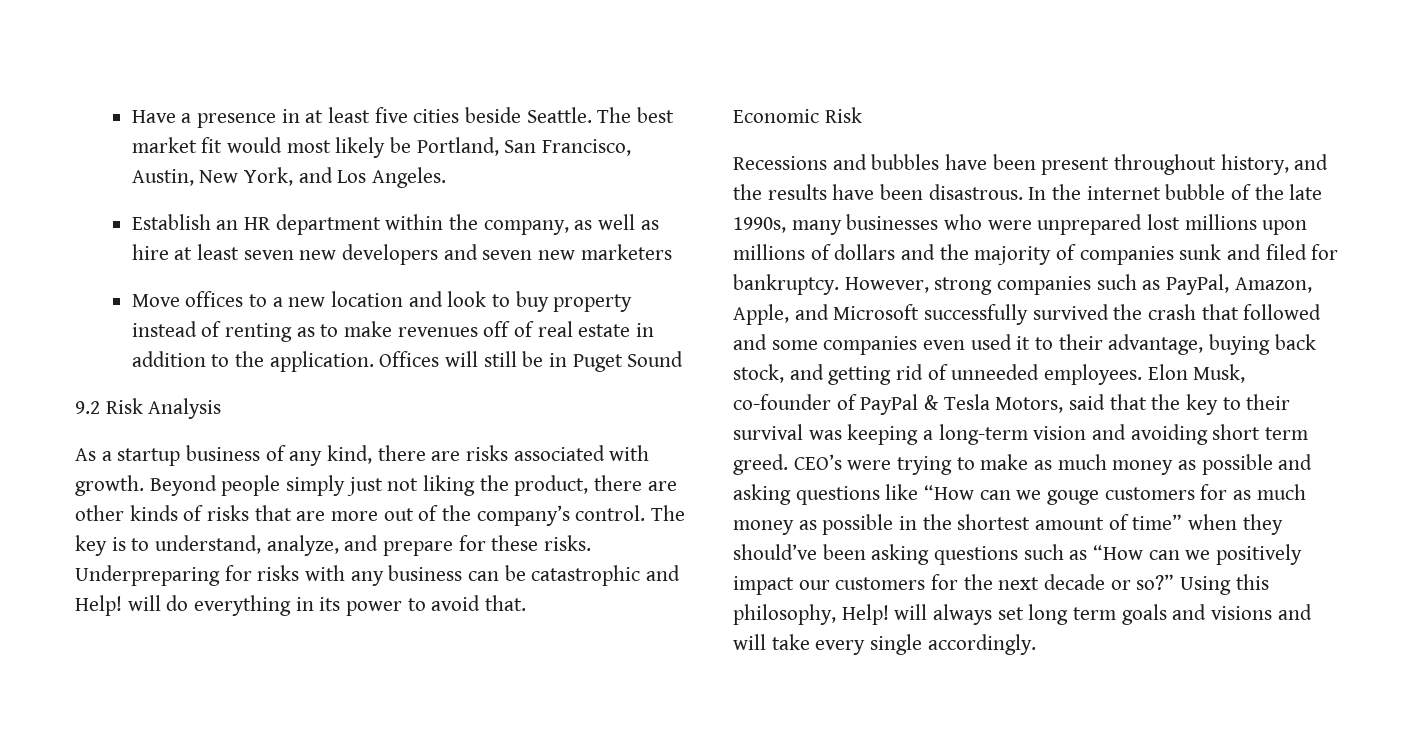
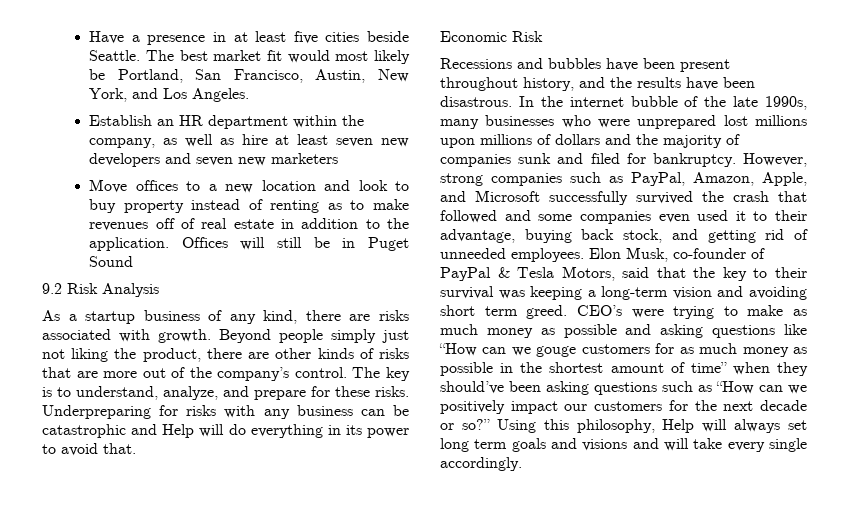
[75,595,122,616] Help! -> [162,424,195,438] Help
[841,604,889,625] Help! -> [662,419,695,433] Help

